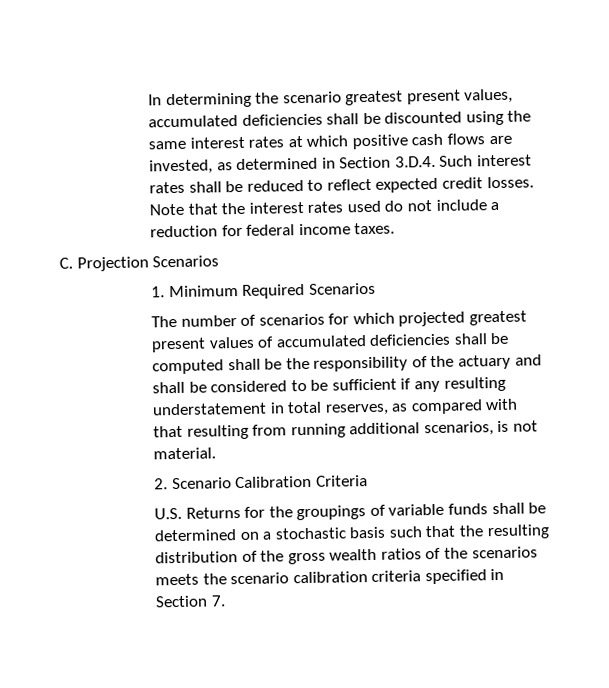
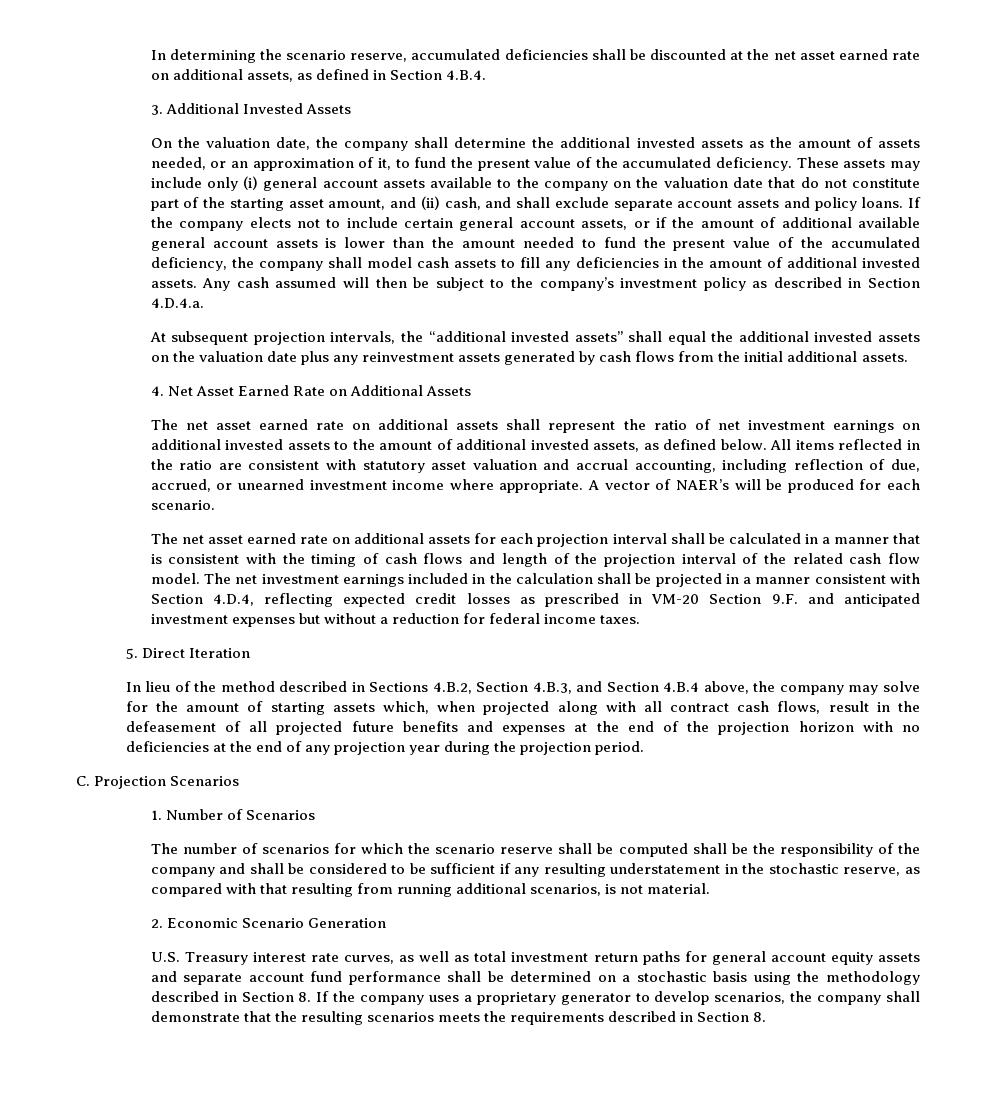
[345,88,514,106] greatest present values, -> [350,53,408,62] reserve,
[465,110,532,126] [147,133,512,150] [148,154,533,175] [148,176,534,194] [148,199,487,216] using the same interest rates at which positive cash flows are invested, as determined in Section 3.D.4. Such interest rates shall be reduced to reflect expected credit losses. Note that the interest rates used do not include -> [730,49,920,60] [150,69,487,82] [150,103,351,115] [150,137,920,151] [150,157,921,171] [150,176,920,191] [150,196,921,211] [150,217,920,231] [150,237,920,251] [150,257,920,271] [150,277,920,291] [150,298,204,308] [149,331,920,345] [150,351,908,365] [150,385,472,396] [150,419,920,433] [150,439,920,452] [150,459,920,473] [150,479,920,493] [150,500,215,510] [150,533,921,547] [150,553,921,567] [150,573,920,587] [150,593,921,607] [150,613,376,627] at the net asset earned rate on additional assets, as defined in Section 4.B.4. // 3. Additional Invested Assets // On the valuation date, the company shall determine the additional invested assets as the amount of assets needed, or an approximation of it, to fund the present value of the accumulated deficiency. These assets may include only (i) general account assets available to the company on the valuation date that do not constitute part of the starting asset amount, and (ii) cash, and shall exclude separate account assets and policy loans. If the company elects not to include certain general account assets, or if the amount of additional available general account assets is lower than the amount needed to fund the present value of the accumulated deficiency, the company shall model cash assets to fill any deficiencies in the amount of additional invested assets. Any cash assumed will then be subject to the company’s investment policy as described in Section 4.D.4.a. // At subsequent projection intervals, the “additional invested assets” shall equal the additional invested assets on the valuation date plus any reinvestment assets generated by cash flows from the initial additional assets. // 4. Net Asset Earned Rate on Additional Assets // The net asset earned rate on additional assets shall represent the ratio of net investment earnings on additional invested assets to the amount of additional invested assets, as defined below. All items reflected in the ratio are consistent with statutory asset valuation and accrual accounting, including reflection of due, accrued, or unearned investment income where appropriate. A vector of NAER’s will be produced for each scenario. // The net asset earned rate on additional assets for each projection interval shall be calculated in a manner that is consistent with the timing of cash flows and length of the projection interval of the related cash flow model. The net investment earnings included in the calculation shall be projected in a manner consistent with Section 4.D.4, reflecting expected credit losses as prescribed in VM-20 Section 9.F. and anticipated investment expenses but without
(396, 228) none -> [125,648,250,659] [125,681,920,695] [125,701,920,715] [125,721,921,735] [125,741,645,755] // 5. Direct Iteration // In lieu of the method described in Sections 4.B.2, Section 4.B.3, and Section 4.B.4 above, the company may solve for the amount of starting assets which, when projected along with all contract cash flows, result in the defeasement of all projected future benefits and expenses at the end of the projection horizon with no deficiencies at the end of any projection year during the projection period.
[168,283,306,299] Minimum Required -> [165,809,243,820] Number of
[398,310,528,327] [150,333,452,353] projected greatest present values of accumulated deficiencies -> [408,843,554,854] the scenario reserve
[458,354,512,370] actuary -> [150,867,215,877] company
[287,401,389,416] total reserves, -> [742,863,901,876] the stochastic reserve,
[171,475,368,490] [153,503,489,521] Scenario Calibration Criteria // U.S. Returns for the groupings of variable funds -> [166,918,386,928] [150,951,920,965] [150,971,441,985] Economic Scenario Generation // U.S. Treasury interest rate curves, as well as total investment return paths for general account equity assets and separate account fund performance
[388,524,550,540] [154,546,538,565] [154,568,505,586] [154,595,226,608] such that the resulting distribution of the gross wealth ratios of the scenarios meets the scenario calibration criteria specified in Section 7. -> [753,971,921,985] [150,991,920,1005] [150,1011,767,1025] using the methodology described in Section 8. If the company uses a proprietary generator to develop scenarios, the company shall demonstrate that the resulting scenarios meets the requirements described in Section 8.

